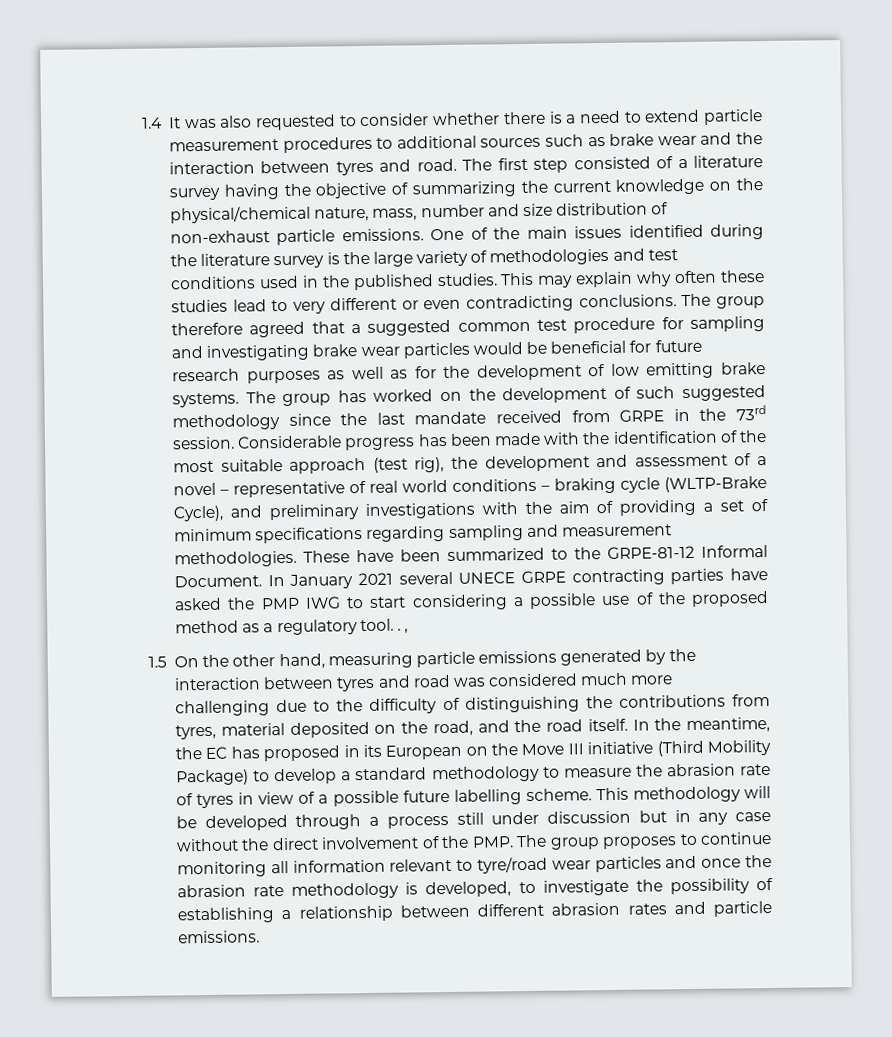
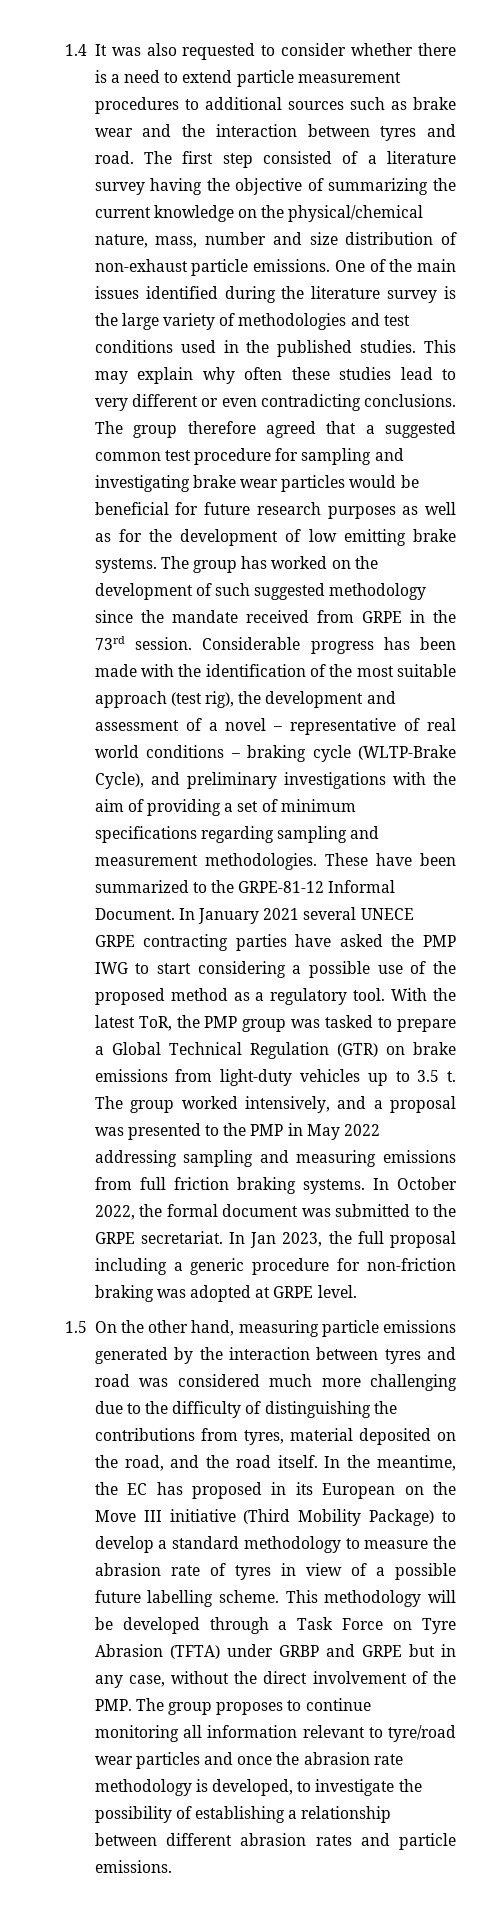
[376,412,405,425] last -> (164, 616) none
[396,628,409,634] . , -> [391,988,456,1001] [94,1015,456,1032] [94,1042,456,1059] [94,1069,456,1086] [94,1096,457,1113] [94,1123,381,1140] [94,1150,456,1167] [94,1177,457,1194] [94,1204,456,1220] [94,1231,457,1248] [94,1258,456,1275] [94,1285,357,1302] With the latest ToR, the PMP group was tasked to prepare a Global Technical Regulation (GTR) on brake emissions from light-duty vehicles up to 3.5 t. The group worked intensively, and a proposal was presented to the PMP in May 2022 addressing sampling and measuring emissions from full friction braking systems. In October 2022, the formal document was submitted to the GRPE secretariat. In Jan 2023, the full proposal including a generic procedure for non-friction braking was adopted at GRPE level.
[386,810,632,829] process still under discussion -> [297,1617,456,1634] [94,1644,402,1659] Task Force on Tyre Abrasion (TFTA) under GRBP and GRPE
[735,811,772,822] case -> [128,1675,165,1687] case,

